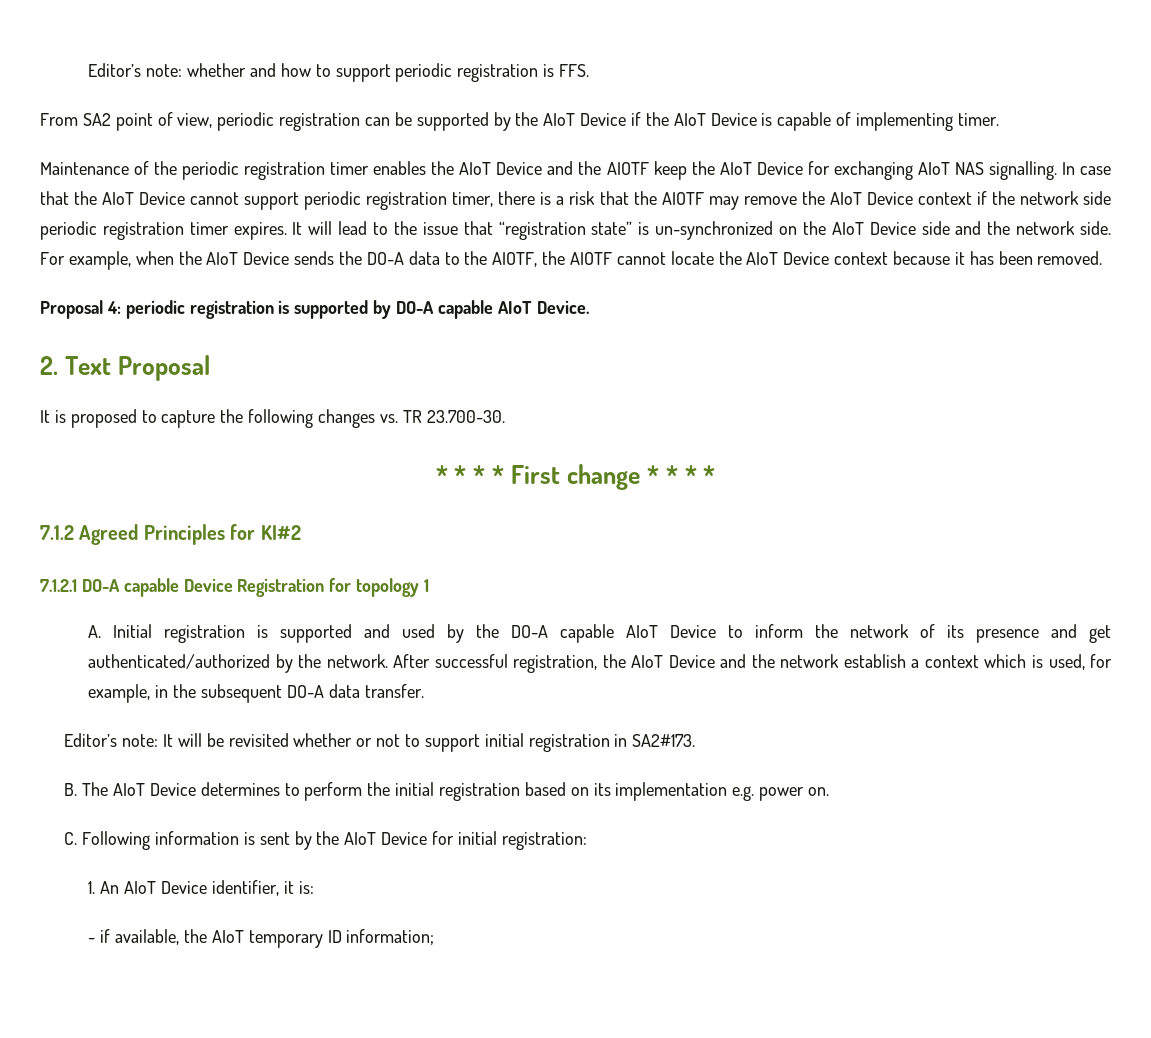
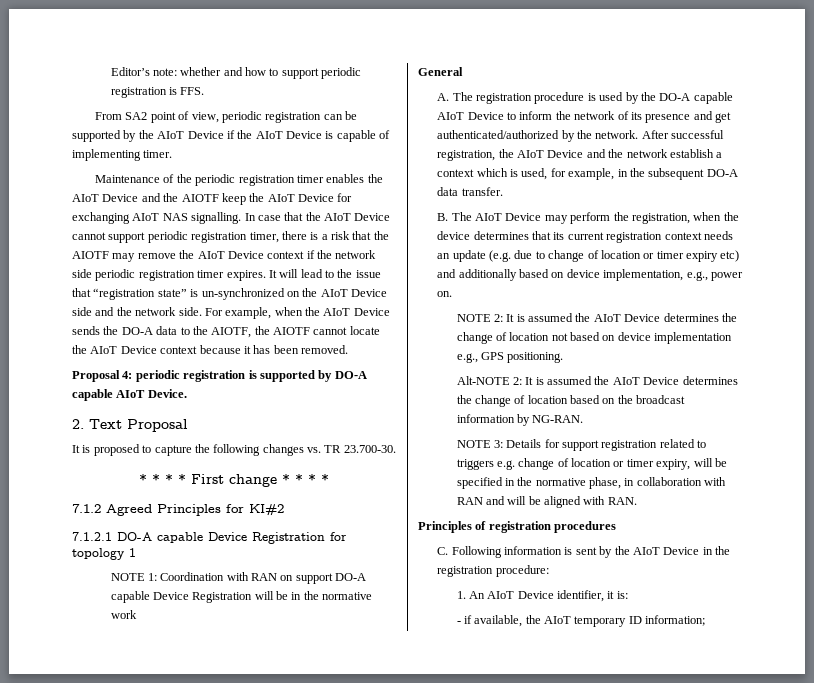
[88,624,391,643] A. Initial registration is supported and -> [110,572,367,584] [110,591,373,603] [110,610,137,619] [418,67,463,76] [437,92,596,104] NOTE 1: Coordination with RAN on support DO-A capable Device Registration will be in the normative work // General // A. The registration procedure is
[64,733,696,752] [64,782,829,801] Editor’s note: It will be revisited whether or not to support initial registration in SA2#173. // B. The AIoT Device determines to perform the initial registration based on its implementation e.g. power on. -> [437,212,739,224] [437,231,733,243] [437,250,740,262] [437,269,743,281] [437,291,453,297] [456,313,737,322] [456,332,733,344] [456,352,564,363] [456,376,738,385] [456,395,686,407] [456,414,584,426] [456,439,707,451] [456,458,727,470] [456,477,727,489] [456,496,637,508] [418,521,617,533] B. The AIoT Device may perform the registration, when the device determines that its current registration context needs an update (e.g. due to change of location or timer expiry etc) and additionally based on device implementation, e.g., power on. // NOTE 2: It is assumed the AIoT Device determines the change of location not based on device implementation e.g., GPS positioning. // Alt-NOTE 2: It is assumed the AIoT Device determines the change of location based on the broadcast information by NG-RAN. // NOTE 3: Details for support registration related to triggers e.g. change of location or timer expiry, will be specified in the normative phase, in collaboration with RAN and will be aligned with RAN. // Principles of registration procedures
[431,831,587,850] for initial registration: -> [702,546,731,555] [437,565,549,577] in the registration procedure:

